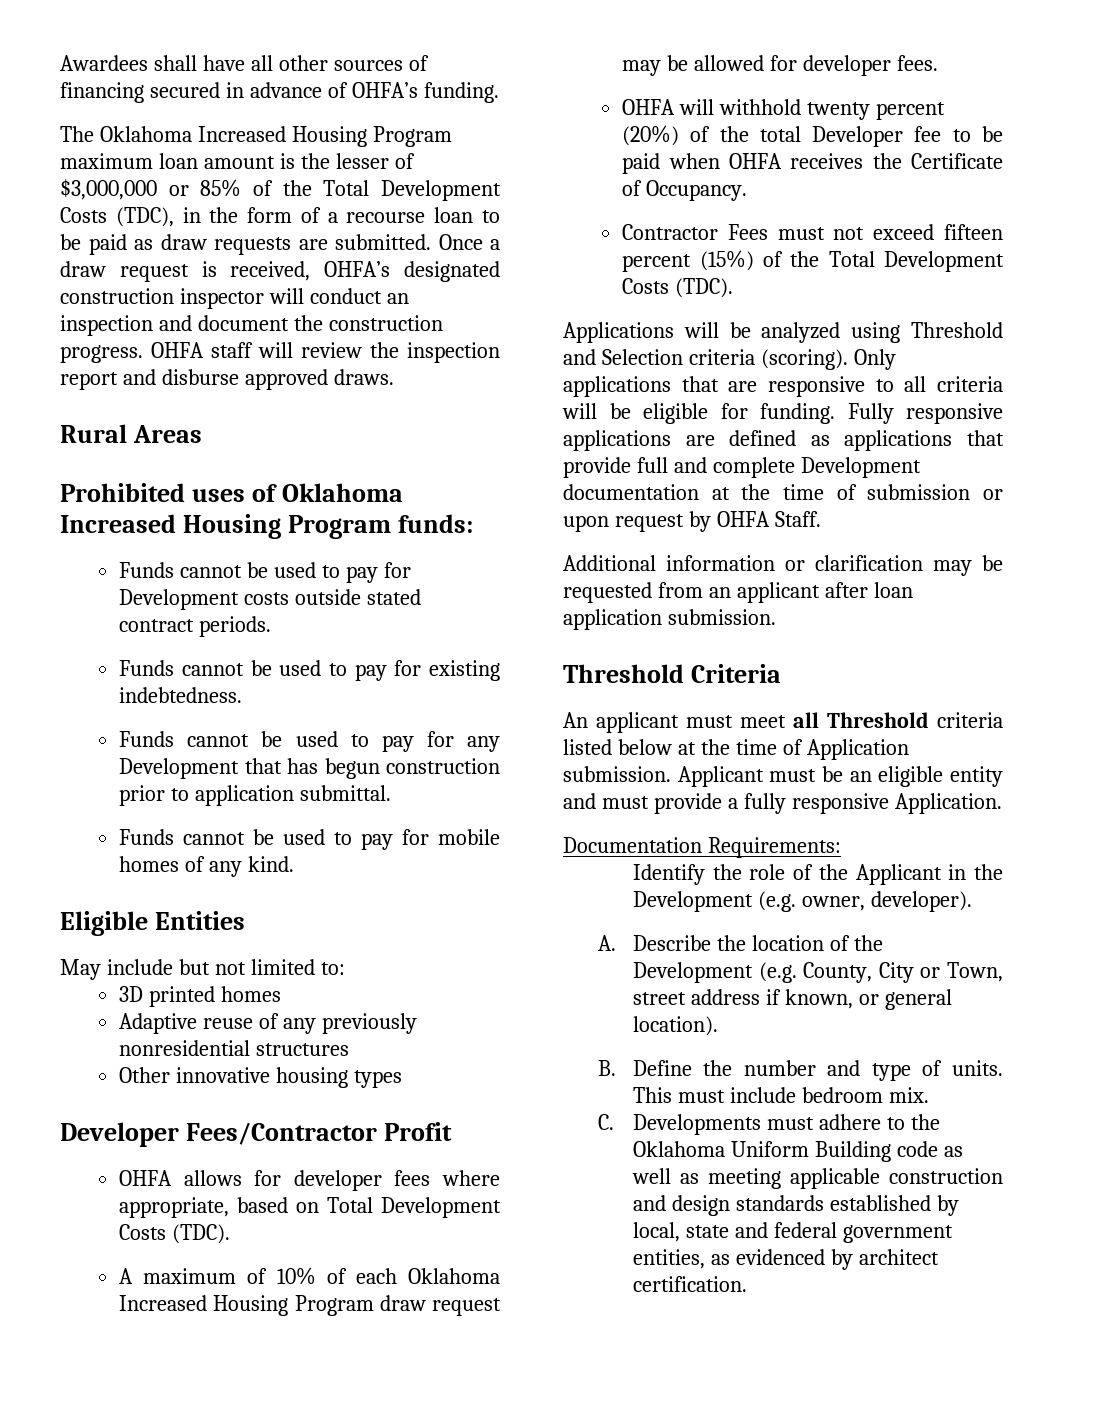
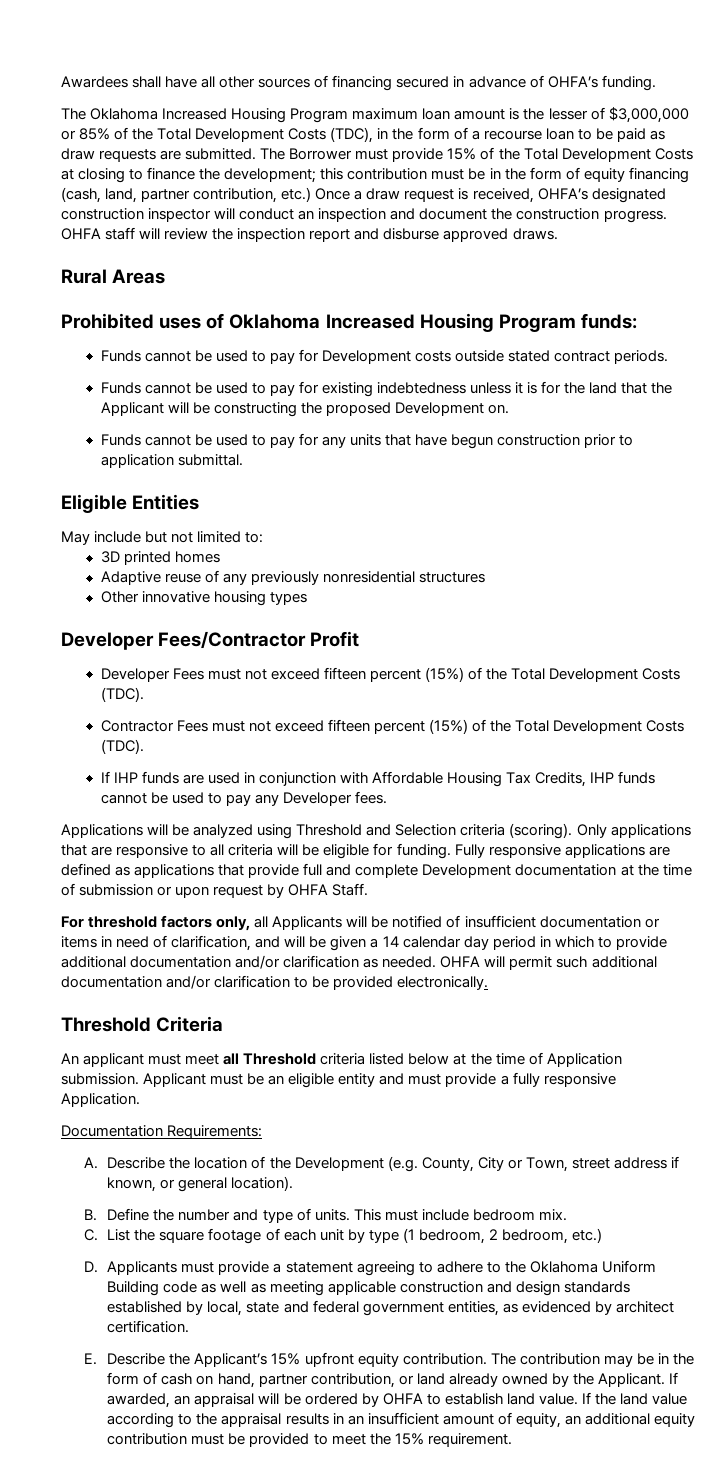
(431, 242) none -> [260,147,693,162] [61,167,689,183] [61,187,312,203] The Borrower must provide 15% of the Total Development Costs at closing to finance the development; this contribution must be in the form of equity financing (cash, land, partner contribution, etc.)
[119,687,243,703] indebtedness. -> [377,381,673,394] [100,402,510,417] indebtedness unless it is for the land that the Applicant will be constructing the proposed Development on.
[119,758,319,779] Development that has -> [350,434,448,446] units that have
[119,829,501,850] [119,856,294,877] // Funds cannot be used to pay for mobile homes of any kind. -> (243, 460) none
[119,1170,500,1191] [119,1197,502,1218] [119,1224,231,1244] [119,1267,500,1285] [119,1295,502,1316] [622,55,938,76] [622,99,945,120] [622,125,1003,147] [622,153,1003,174] [622,180,748,201] OHFA allows for developer fees where appropriate, based on Total Development Costs (TDC). // A maximum of 10% of each Oklahoma Increased Housing Program draw request may be allowed for developer fees. // OHFA will withhold twenty percent (20%) of the total Developer fee to be paid when OHFA receives the Certificate of Occupancy. -> [100,667,681,682] [100,687,144,702] Developer Fees must not exceed fifteen percent (15%) of the Total Development Costs (TDC).
(734, 288) none -> [100,771,656,787] [100,791,388,806] // If IHP funds are used in conjunction with Affordable Housing Tax Credits, IHP funds cannot be used to pay any Developer fees.
[563,555,1003,576] [563,582,913,603] [563,609,776,630] Additional information or clarification may be requested from an applicant after loan application submission. -> [61,915,660,931] [61,935,667,951] [61,955,657,970] [61,975,489,990] For threshold factors only, all Applicants will be notified of insufficient documentation or items in need of clarification, and will be given a 14 calendar day period in which to provide additional documentation and/or clarification as needed. OHFA will permit such additional documentation and/or clarification to be provided electronically.
[632,864,1003,885] [632,891,972,912] // Identify the role of the Applicant in the Development (e.g. owner, developer). -> (263, 1132) none
[632,1114,814,1135] Developments must -> [107,1228,602,1244] [84,1261,433,1276] List the square footage of each unit by type (1 bedroom, 2 bedroom, etc.) // D. Applicants must provide a statement agreeing to
(747, 1284) none -> [84,1352,694,1367] [107,1372,679,1388] [107,1392,688,1408] [107,1412,695,1428] [107,1433,512,1447] // E. Describe the Applicant’s 15% upfront equity contribution. The contribution may be in the form of cash on hand, partner contribution, or land already owned by the Applicant. If awarded, an appraisal will be ordered by OHFA to establish land value. If the land value according to the appraisal results in an insufficient amount of equity, an additional equity contribution must be provided to meet the 15% requirement.

